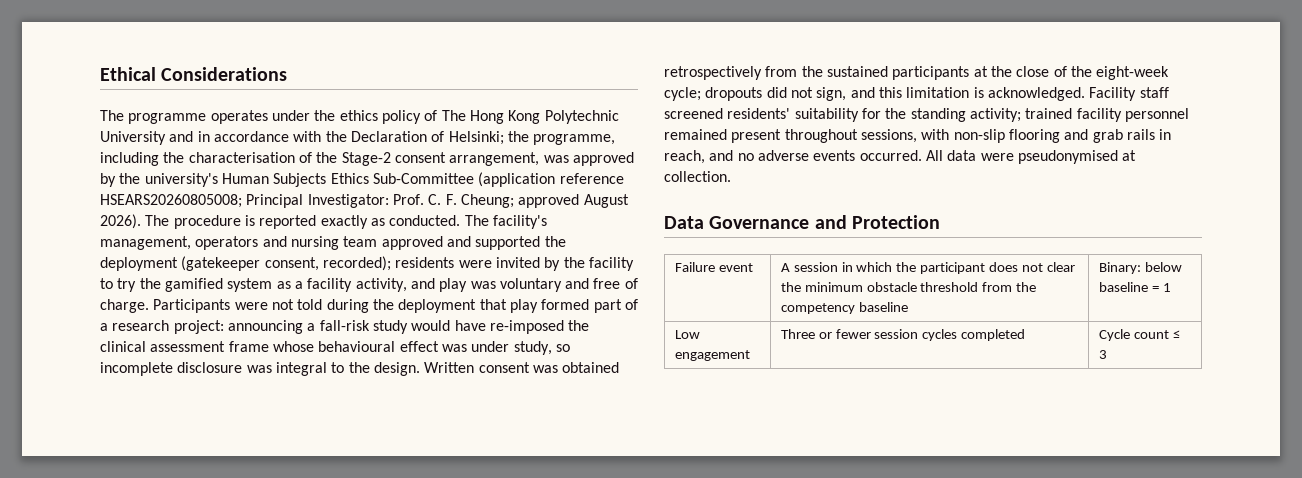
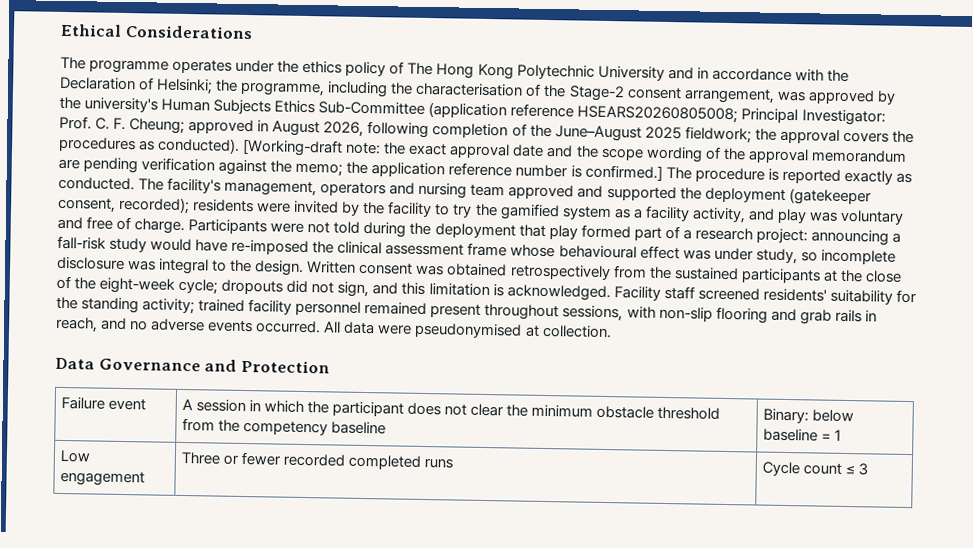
[583,194,629,208] [100,214,141,229] August 2026). -> [257,120,914,144] [58,136,907,164] [58,157,663,181] in August 2026, following completion of the June–August 2025 fieldwork; the approval covers the procedures as conducted). [Working-draft note: the exact approval date and the scope wording of the approval memorandum are pending verification against the memo; the application reference number is confirmed.]
[874,329,958,341] session cycles -> [282,453,345,467] recorded
(1026, 335) none -> [423,457,453,469] runs

